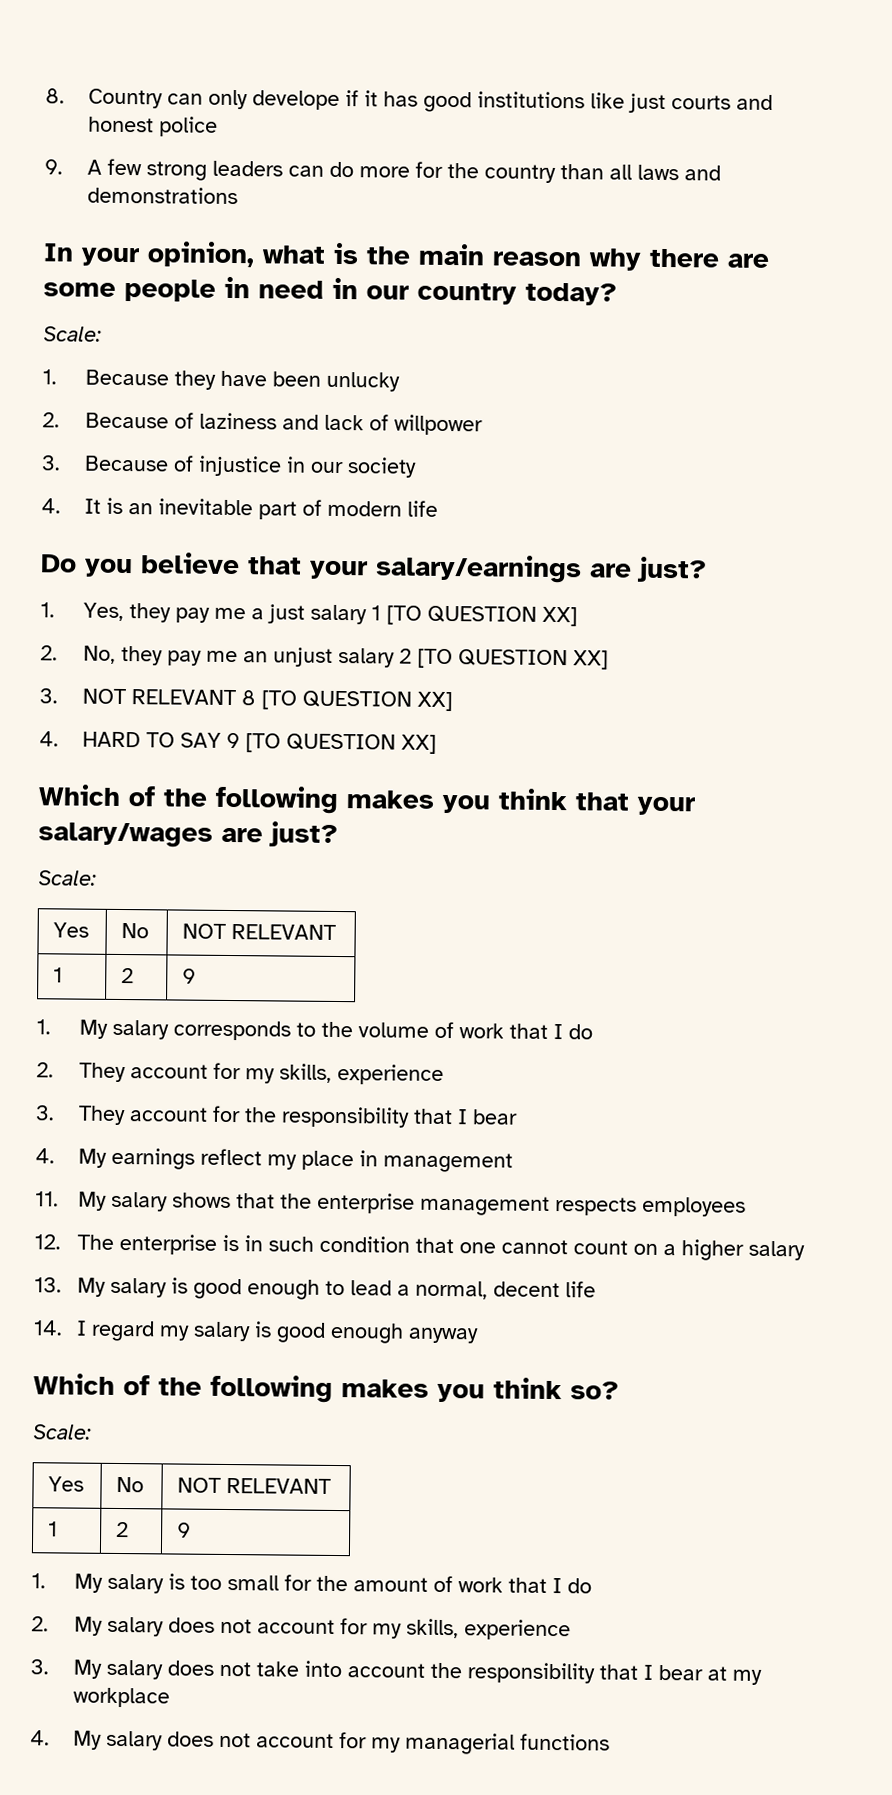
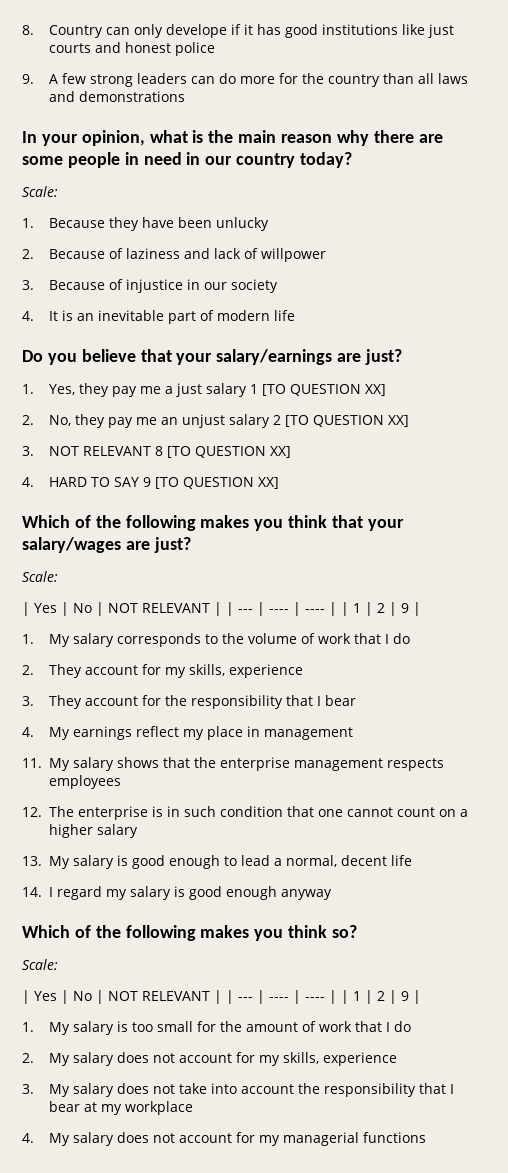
[53,922,90,938] [121,923,150,939] [182,923,338,940] [53,967,64,983] [121,967,135,984] [182,968,197,984] // Yes | No | NOT RELEVANT // 1 | 2 | 9 -> [22,602,421,616] // | Yes | No | NOT RELEVANT | | --- | ---- | ---- | | 1 | 2 | 9 |
[48,1476,85,1492] [116,1476,145,1493] [177,1477,333,1494] [48,1521,59,1537] [116,1521,130,1538] [177,1522,192,1538] // Yes | No | NOT RELEVANT // 1 | 2 | 9 -> [22,990,421,1004] // | Yes | No | NOT RELEVANT | | --- | ---- | ---- | | 1 | 2 | 9 |

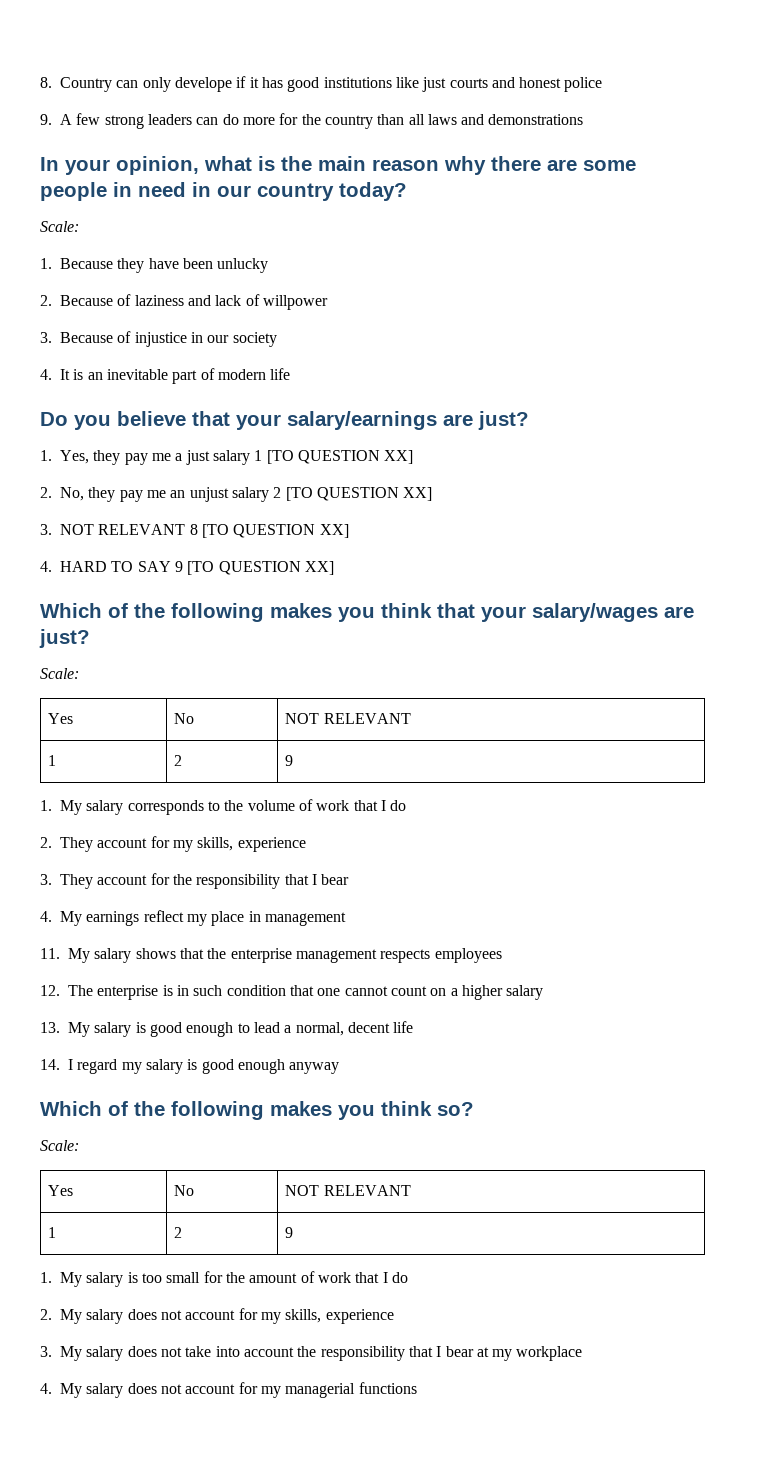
[22,602,421,616] // | Yes | No | NOT RELEVANT | | --- | ---- | ---- | | 1 | 2 | 9 | -> [48,713,74,724] [174,713,195,724] [285,713,411,724] [48,755,57,766] [174,755,183,766] [285,755,294,766] // Yes | No | NOT RELEVANT // 1 | 2 | 9
[22,990,421,1004] // | Yes | No | NOT RELEVANT | | --- | ---- | ---- | | 1 | 2 | 9 | -> [48,1185,74,1196] [174,1185,195,1196] [285,1185,411,1196] [48,1227,57,1238] [174,1227,183,1238] [285,1227,294,1238] // Yes | No | NOT RELEVANT // 1 | 2 | 9

